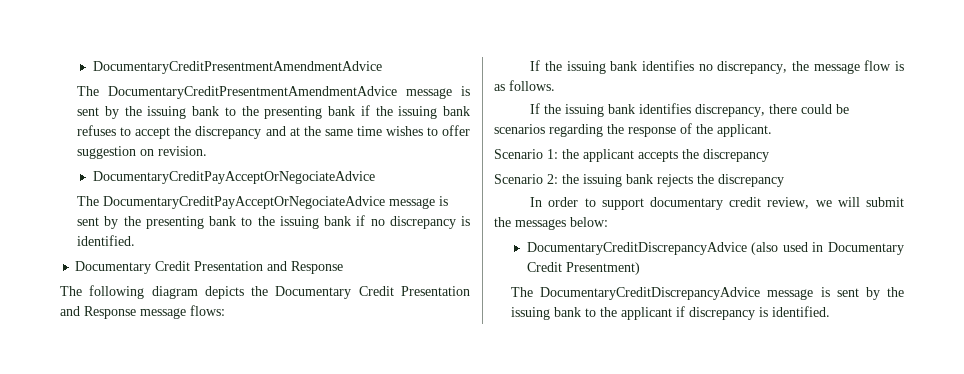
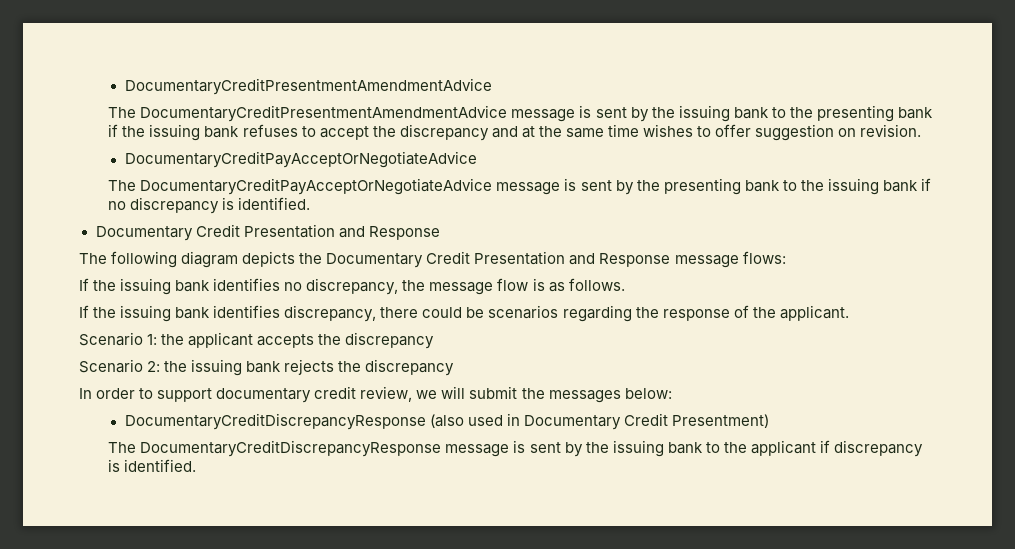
[92,171,375,184] [77,196,386,209] DocumentaryCreditPayAcceptOrNegociateAdvice // The DocumentaryCreditPayAcceptOrNegociateAdvice -> [124,151,477,168] [108,178,493,195] DocumentaryCreditPayAcceptOrNegotiateAdvice // The DocumentaryCreditPayAcceptOrNegotiateAdvice
[526,242,747,255] DocumentaryCreditDiscrepancyAdvice -> [124,413,426,430] DocumentaryCreditDiscrepancyResponse
[540,287,761,300] DocumentaryCreditDiscrepancyAdvice -> [140,440,442,457] DocumentaryCreditDiscrepancyResponse

